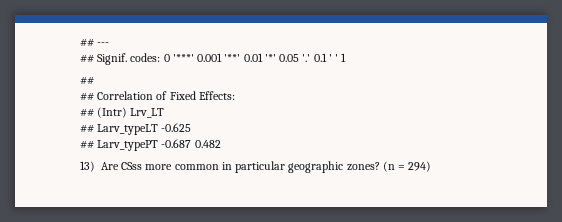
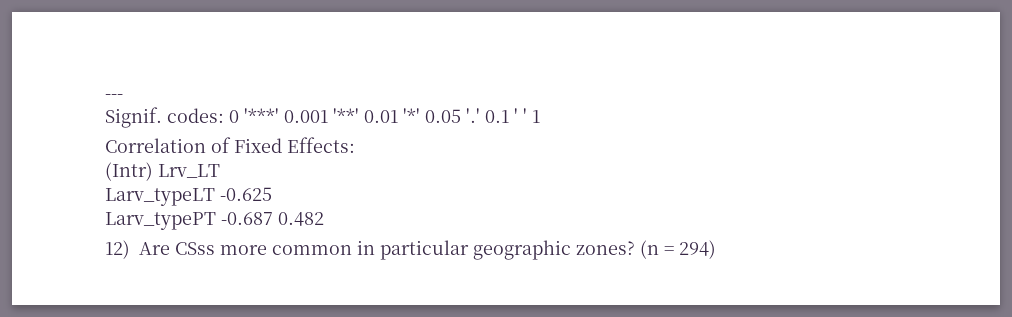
[80,38,94,47] ## -> (105, 96) none
[80,54,94,63] ## -> (123, 96) none
[80,76,94,85] [80,92,94,101] ## // ## -> (540, 116) none
[80,108,94,117] ## -> (355, 145) none
[80,124,94,133] ## -> (220, 171) none
[80,140,94,149] ## -> (272, 194) none
[80,161,95,172] 13) -> [105,240,130,259] 12)

